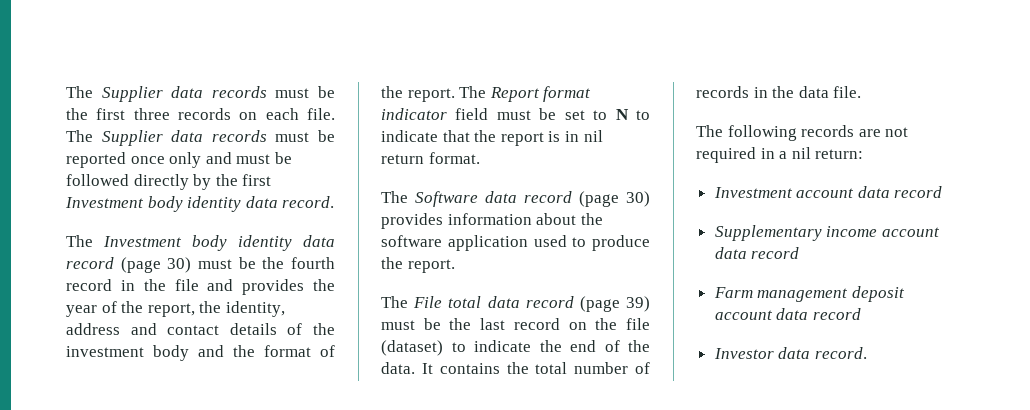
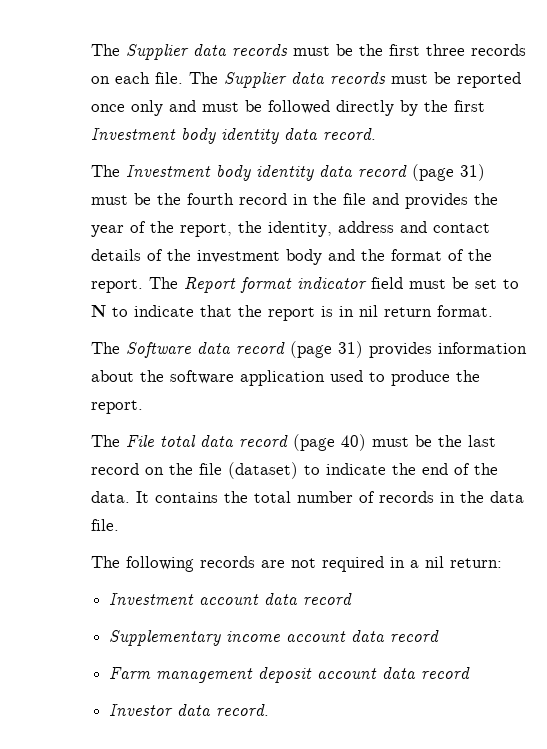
[167,257,192,273] 30) -> [460,164,485,181] 31)
[626,191,650,207] 30) -> [338,341,363,358] 31)
[626,296,650,312] 39) -> [341,434,366,451] 40)

